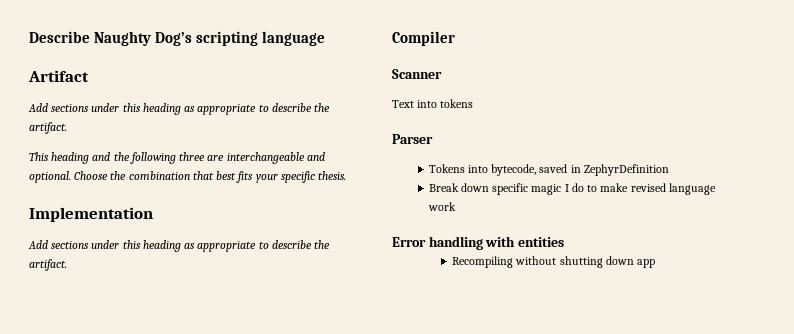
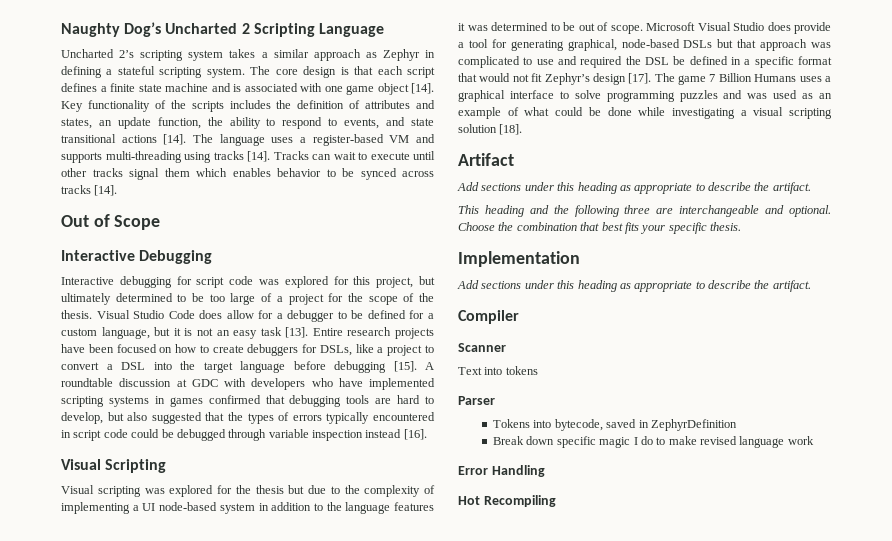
[29,31,90,43] Describe -> (61, 30) none
[196,31,326,46] scripting language -> [165,23,384,37] [61,49,435,61] [61,66,435,78] [61,83,434,95] [61,100,435,112] [61,117,435,129] [61,134,435,146] [61,151,435,163] [61,168,434,180] [61,185,118,196] [61,214,161,230] [61,250,213,264] [61,276,436,288] [61,293,434,305] [61,310,435,322] [61,327,434,339] [61,344,435,356] [61,361,434,373] [61,378,435,390] [61,395,434,407] [61,412,435,424] [61,429,427,441] [61,459,167,473] [61,485,435,497] [61,502,434,514] [458,22,831,34] [458,39,831,51] [458,56,832,68] [458,73,831,85] [458,90,832,102] [458,107,832,119] [458,124,523,135] Uncharted 2 Scripting Language // Uncharted 2’s scripting system takes a similar approach as Zephyr in defining a stateful scripting system. The core design is that each script defines a finite state machine and is associated with one game object [14]. Key functionality of the scripts includes the definition of attributes and states, an update function, the ability to respond to events, and state transitional actions [14]. The language uses a register-based VM and supports multi-threading using tracks [14]. Tracks can wait to execute until other tracks signal them which enables behavior to be synced across tracks [14]. // Out of Scope // Interactive Debugging // Interactive debugging for script code was explored for this project, but ultimately determined to be too large of a project for the scope of the thesis. Visual Studio Code does allow for a debugger to be defined for a custom language, but it is not an easy task [13]. Entire research projects have been focused on how to create debuggers for DSLs, like a project to convert a DSL into the target language before debugging [15]. A roundtable discussion at GDC with developers who have implemented scripting systems in games confirmed that debugging tools are hard to develop, but also suggested that the types of errors typically encountered in script code could be debugged through variable inspection instead [16]. // Visual Scripting // Visual scripting was explored for the thesis but due to the complexity of implementing a UI node-based system in addition to the language features it was determined to be out of scope. Microsoft Visual Studio does provide a tool for generating graphical, node-based DSLs but that approach was complicated to use and required the DSL be defined in a specific format that would not fit Zephyr’s design [17]. The game 7 Billion Humans uses a graphical interface to solve programming puzzles and was used as an example of what could be done while investigating a visual scripting solution [18].
[428,236,564,250] [452,256,656,268] handling with entities // Recompiling without shutting down app -> [491,465,545,477] [458,495,556,507] Handling // Hot Recompiling

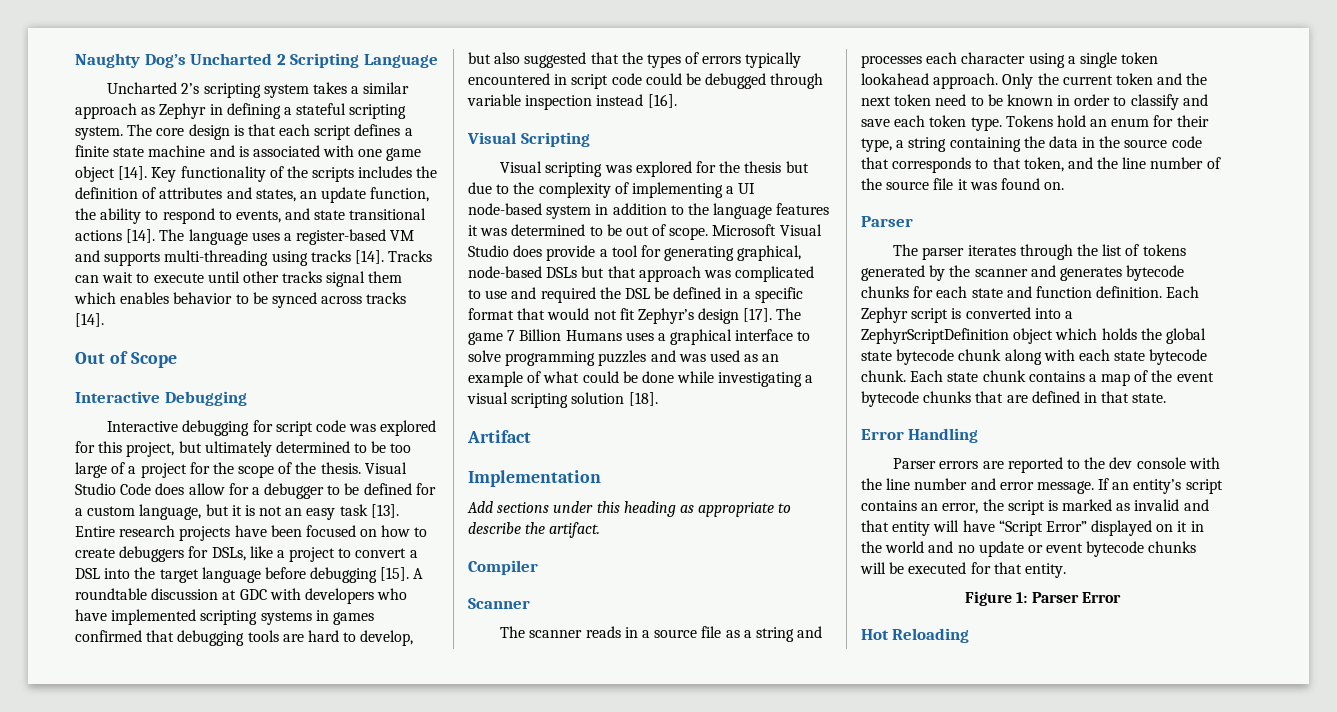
[457,182,811,194] [458,205,831,217] [458,222,741,234] // Add sections under this heading as appropriate to describe the artifact. // This heading and the following three are interchangeable and optional. Choose the combination that best fits your specific thesis. -> (531, 436) none
[458,366,538,375] [458,396,495,405] [493,419,737,431] [493,436,814,448] [458,465,545,477] Text into tokens // Parser // Tokens into bytecode, saved in ZephyrDefinition // Break down specific magic I do to make revised language work // Error Handling -> [500,626,823,642] [861,52,1159,68] [861,73,1208,89] [861,94,1208,110] [861,115,1209,131] [861,136,1202,152] [861,157,1221,173] [861,178,1065,190] [861,216,913,227] [893,244,1186,260] [861,265,1185,281] [861,286,1200,298] [861,307,1073,323] [861,328,1206,344] [861,349,1208,365] [861,370,1214,386] [861,391,1167,407] [861,428,979,443] [893,457,1220,473] [861,478,1223,494] [861,499,1209,515] [861,520,1204,536] [861,541,1197,557] [860,562,1066,578] [965,591,1121,606] The scanner reads in a source file as a string and processes each character using a single token lookahead approach. Only the current token and the next token need to be known in order to classify and save each token type. Tokens hold an enum for their type, a string containing the data in the source code that corresponds to that token, and the line number of the source file it was found on. // Parser // The parser iterates through the list of tokens generated by the scanner and generates bytecode chunks for each state and function definition. Each Zephyr script is converted into a ZephyrScriptDefinition object which holds the global state bytecode chunk along with each state bytecode chunk. Each state chunk contains a map of the event bytecode chunks that are defined in that state. // Error Handling // Parser errors are reported to the dev console with the line number and error message. If an entity’s script contains an error, the script is marked as invalid and that entity will have “Script Error” displayed on it in the world and no update or event bytecode chunks will be executed for that entity. // Figure 1: Parser Error
[483,495,556,507] Recompiling -> [892,628,970,643] Reloading

